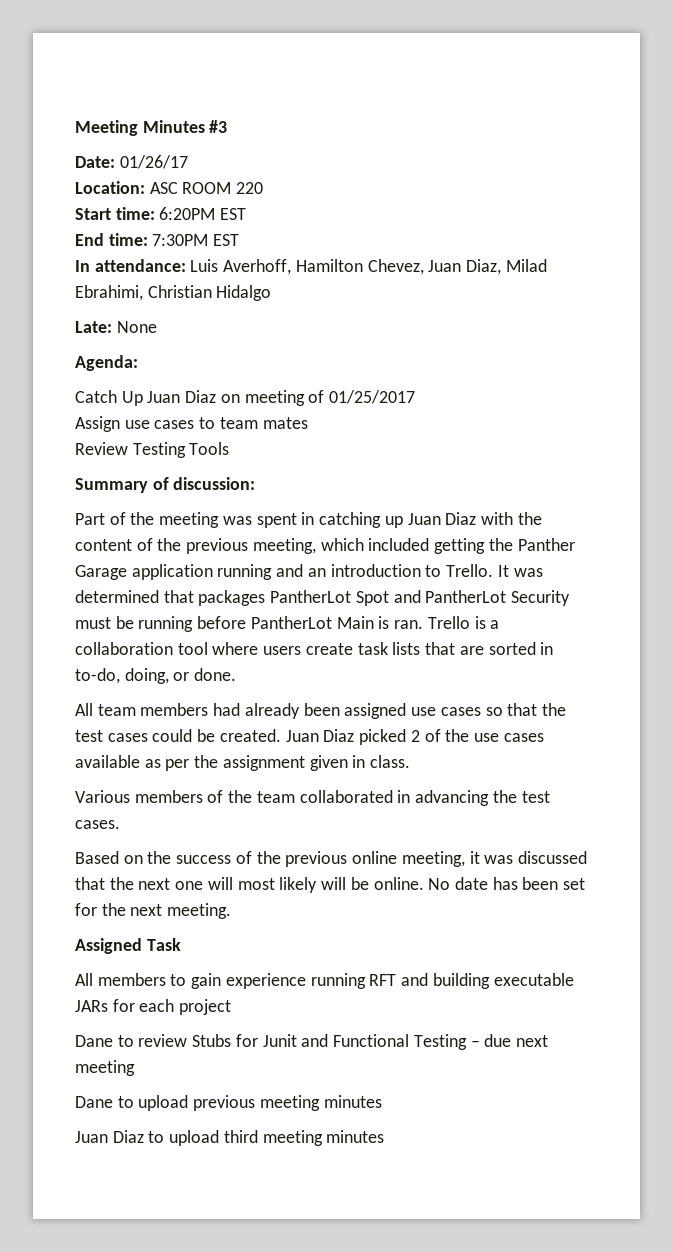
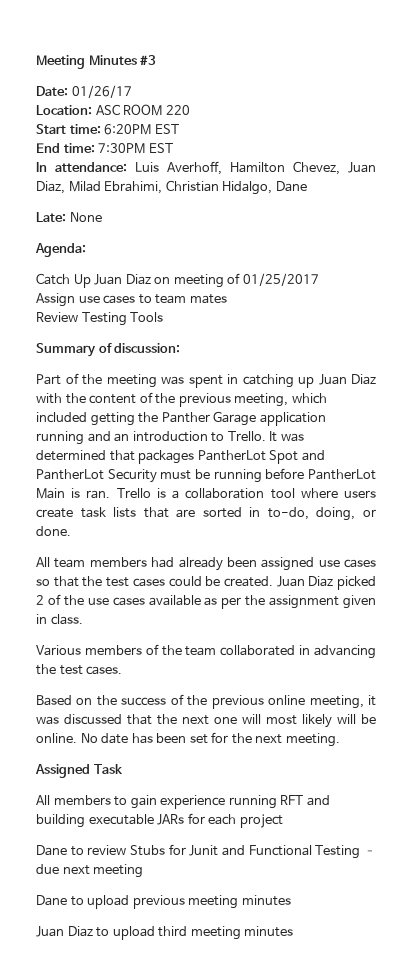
[216,285,272,301] Hidalgo -> [222,181,307,195] Hidalgo, Dane

